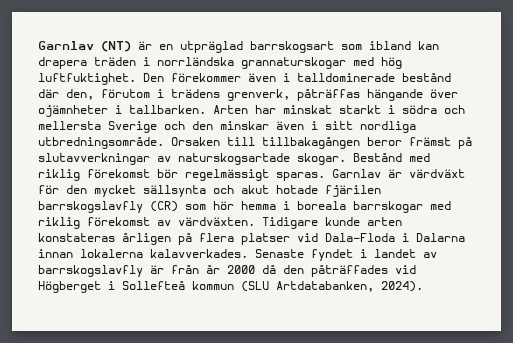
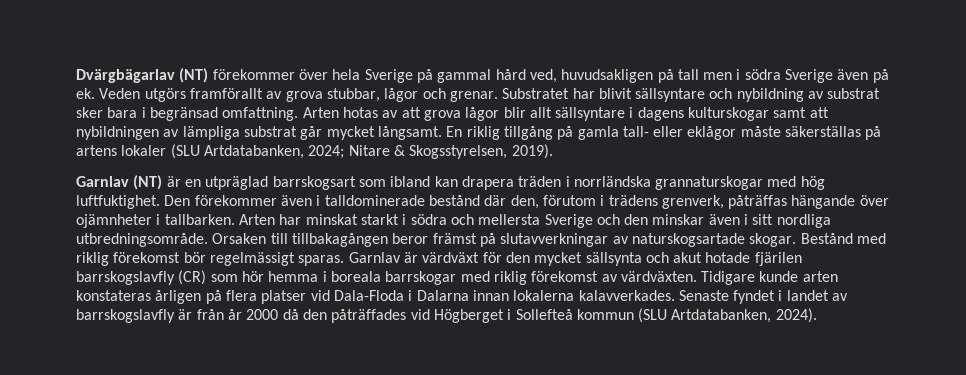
(38, 45) none -> [76,68,889,83] [76,88,881,102] [76,107,829,121] [76,126,882,140] [76,144,553,159] Dvärgbägarlav (NT) förekommer över hela Sverige på gammal hård ved, huvudsakligen på tall men i södra Sverige även på ek. Veden utgörs framförallt av grova stubbar, lågor och grenar. Substratet har blivit sällsyntare och nybildning av substrat sker bara i begränsad omfattning. Arten hotas av att grova lågor blir allt sällsyntare i dagens kulturskogar samt att nybildningen av lämpliga substrat går mycket långsamt. En riklig tillgång på gamla tall- eller eklågor måste säkerställas på artens lokaler (SLU Artdatabanken, 2024; Nitare & Skogsstyrelsen, 2019). //

